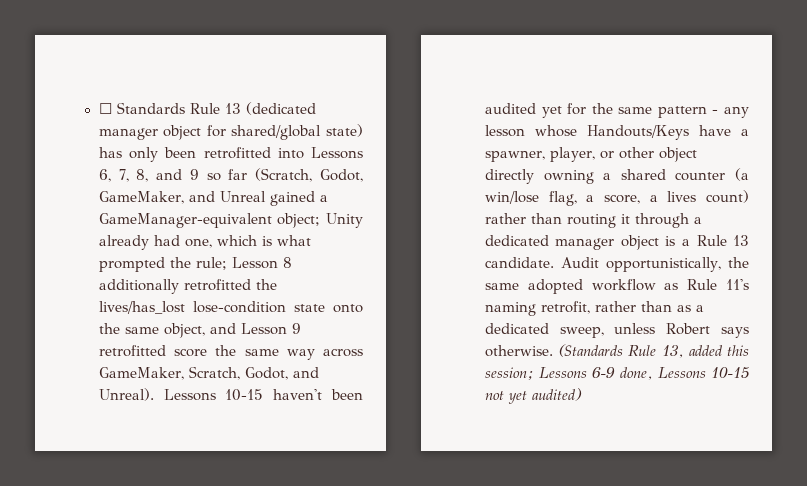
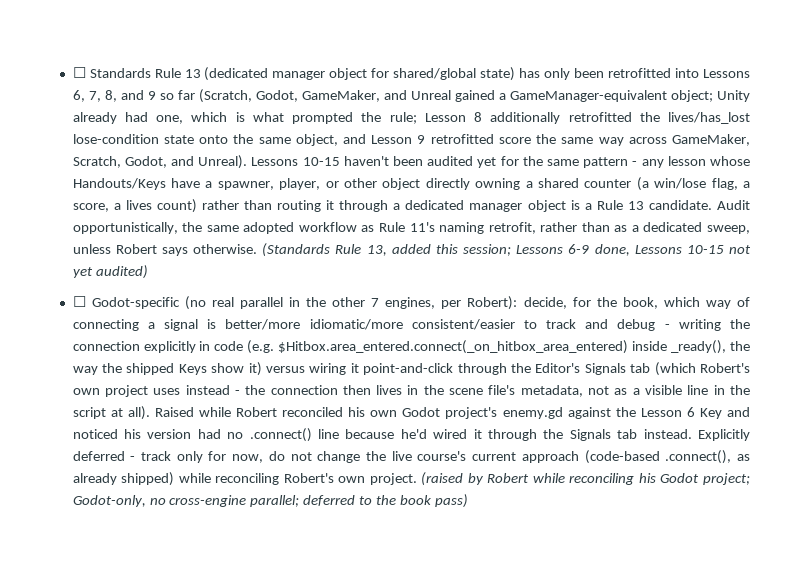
(582, 394) none -> [72,296,750,310] [72,319,751,331] [72,340,750,354] [72,362,751,376] [72,385,750,397] [72,406,750,420] [72,428,750,442] [72,450,751,464] [72,472,751,486] [72,494,468,508] // ☐ Godot-specific (no real parallel in the other 7 engines, per Robert): decide, for the book, which way of connecting a signal is better/more idiomatic/more consistent/easier to track and debug - writing the connection explicitly in code (e.g. $Hitbox.area_entered.connect(_on_hitbox_area_entered) inside _ready(), the way the shipped Keys show it) versus wiring it point-and-click through the Editor's Signals tab (which Robert's own project uses instead - the connection then lives in the scene file's metadata, not as a visible line in the script at all). Raised while Robert reconciled his own Godot project's enemy.gd against the Lesson 6 Key and noticed his version had no .connect() line because he'd wired it through the Signals tab instead. Explicitly deferred - track only for now, do not change the live course's current approach (code-based .connect(), as already shipped) while reconciling Robert's own project. (raised by Robert while reconciling his Godot project; Godot-only, no cross-engine parallel; deferred to the book pass)

